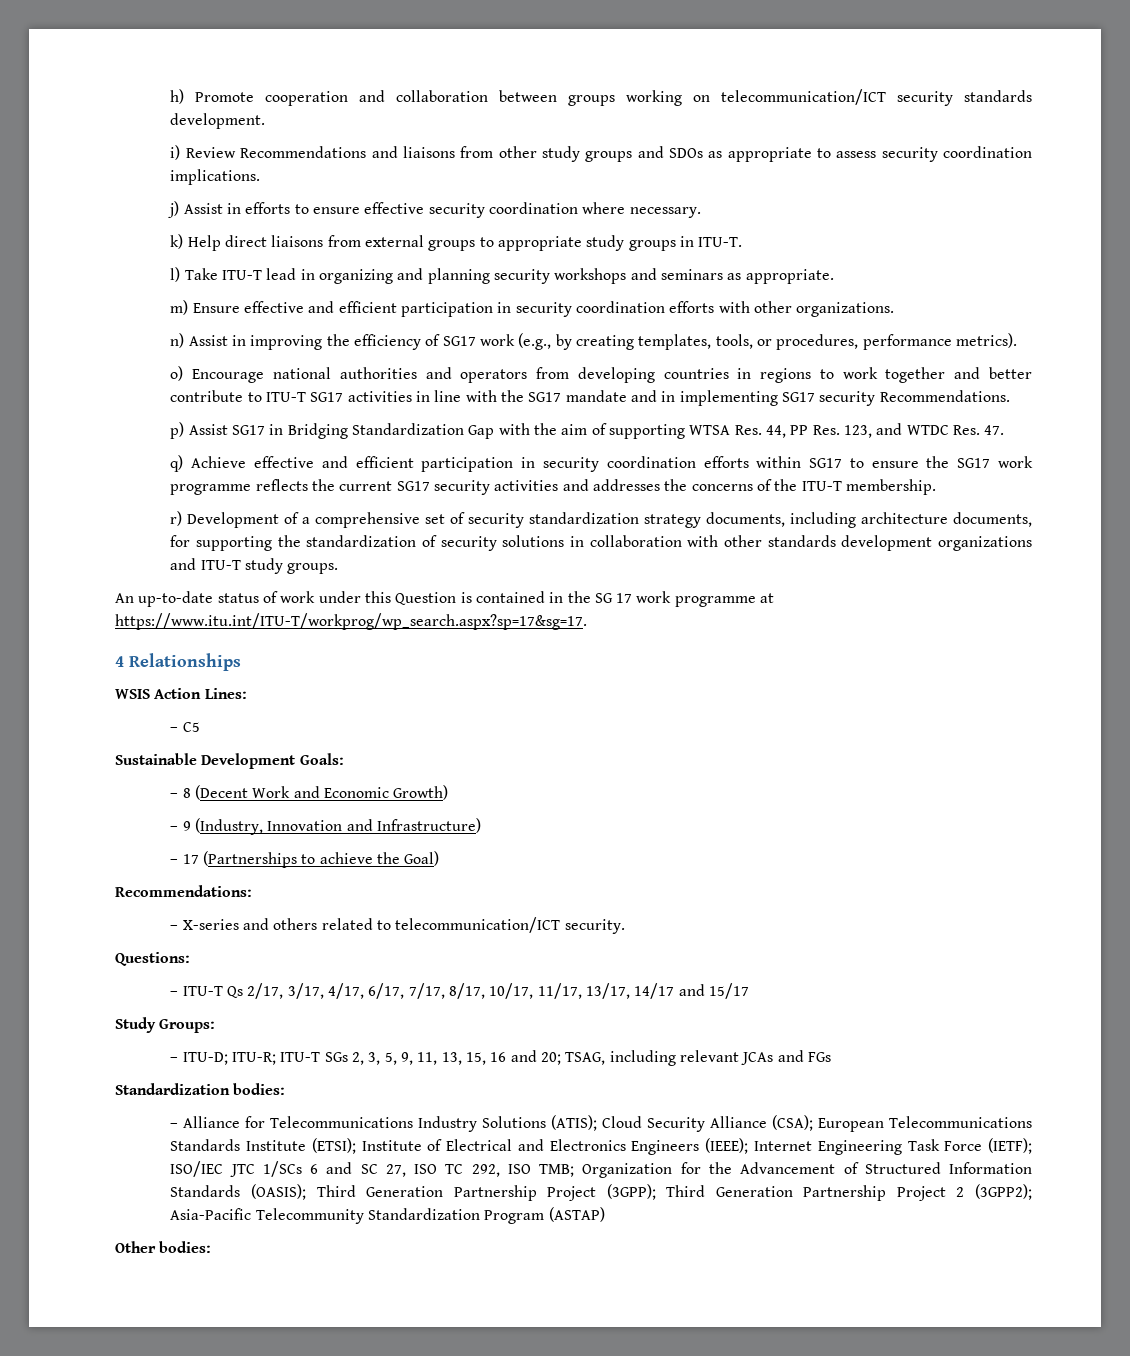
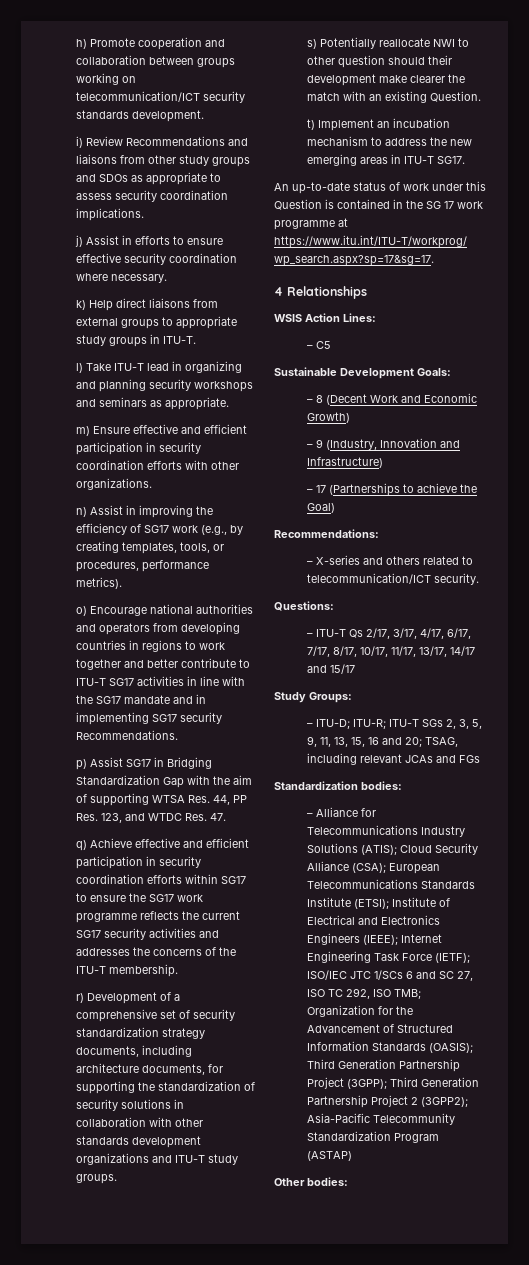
(339, 568) none -> [306,37,469,49] [306,55,452,68] [306,74,465,86] [306,91,481,103] [306,118,450,131] [306,136,472,146] [306,154,465,166] // s) Potentially reallocate NWI to other question should their development make clearer the match with an existing Question. // t) Implement an incubation mechanism to address the new emerging areas in ITU-T SG17.

